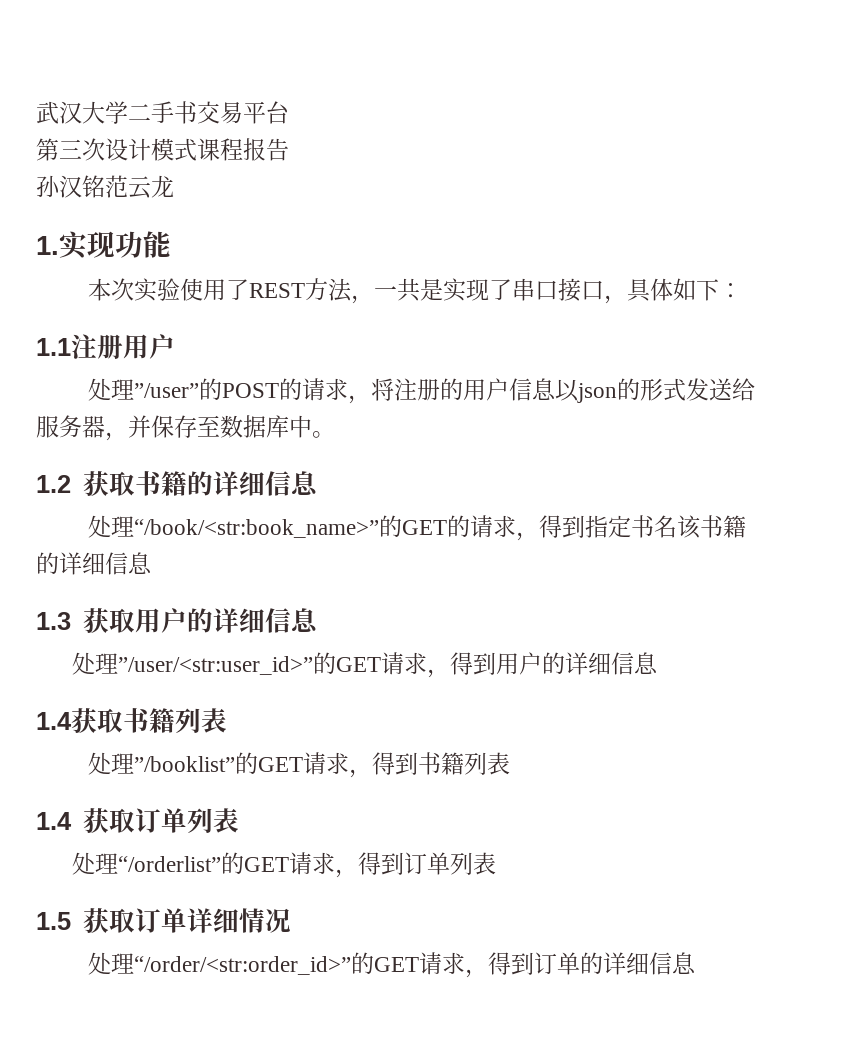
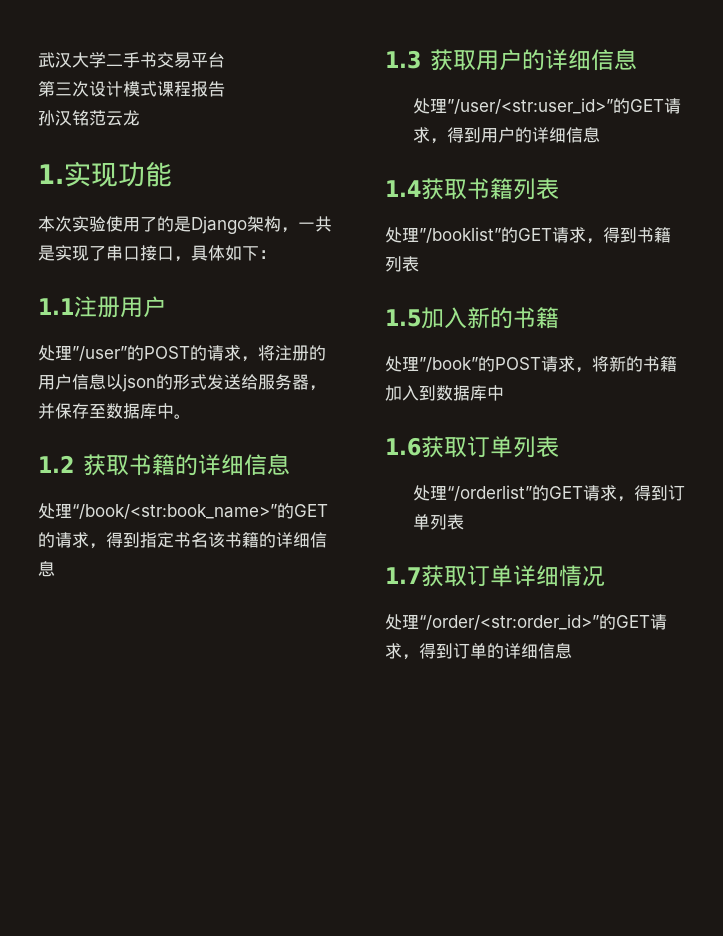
[249,278,353,302] REST方法 -> [157,216,281,234] 的是Django架构
[36,812,72,830] 1.4 -> [385,307,559,329] [385,356,677,373] [385,385,504,401] [385,437,421,456] 1.5加入新的书籍 // 处理”/book”的POST请求，将新的书籍加入到数据库中 // 1.6
[36,912,71,930] 1.5 -> [385,567,421,584] 1.7

